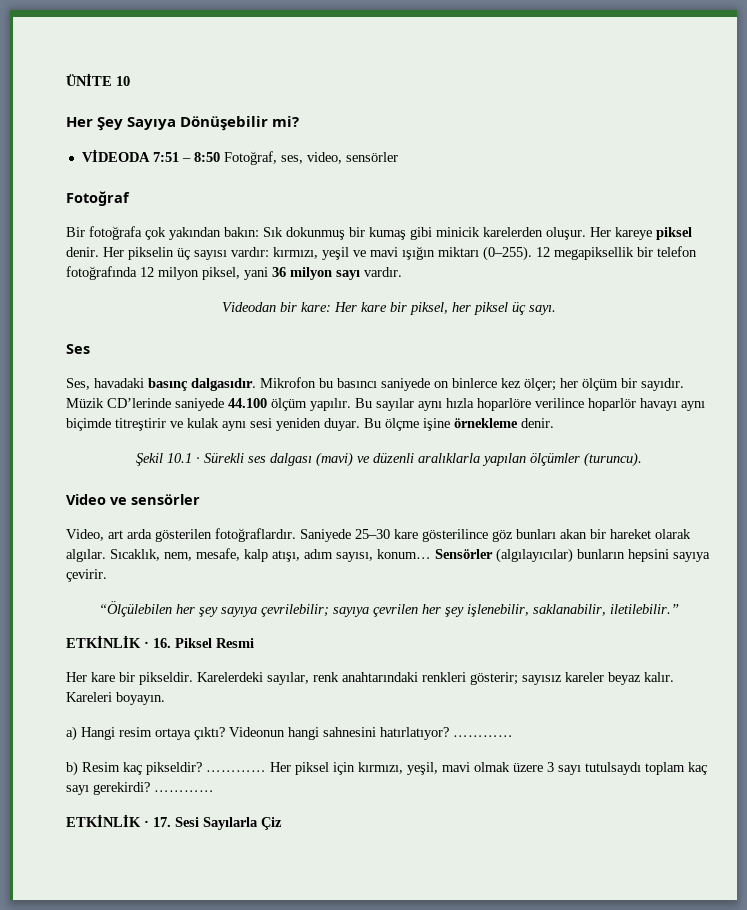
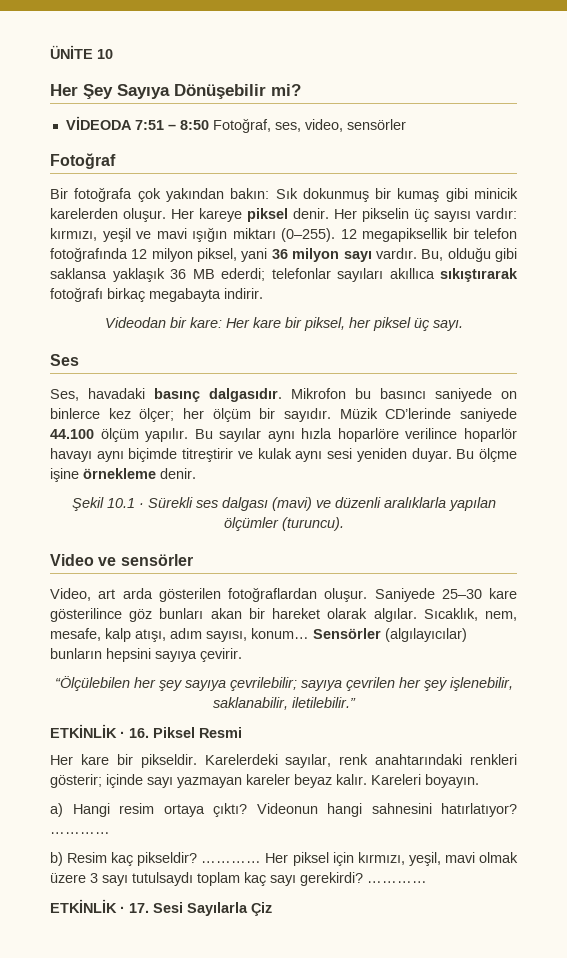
(402, 272) none -> [421,247,518,262] [50,268,518,282] [50,287,263,302] Bu, olduğu gibi saklansa yaklaşık 36 MB ederdi; telefonlar sayıları akıllıca sıkıştırarak fotoğrafı birkaç megabayta indirir.
[215,528,296,542] fotoğraflardır. -> [228,587,368,602] fotoğraflardan oluşur.
[522,675,562,685] sayısız -> [106,774,242,788] içinde sayı yazmayan

